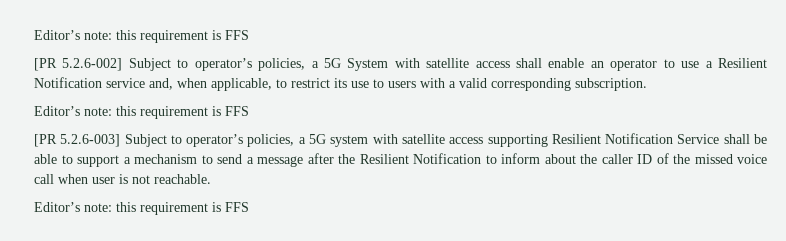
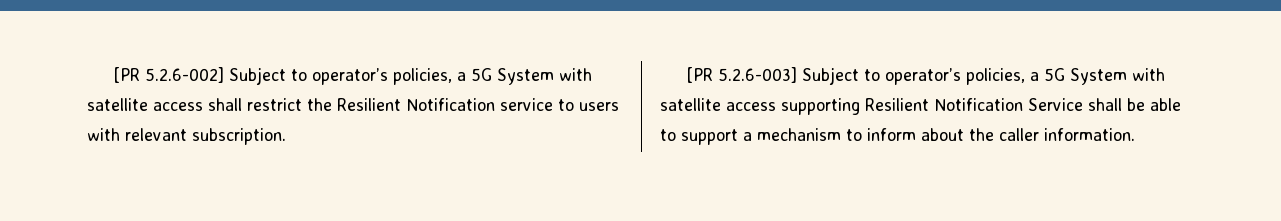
[34,30,249,43] Editor’s note: this requirement is FFS // -> (113, 75) none
[548,58,768,71] [34,77,647,91] [34,106,249,119] enable an operator to use a Resilient Notification service and, when applicable, to restrict its use to users with a valid corresponding subscription. // Editor’s note: this requirement is FFS -> [247,98,619,111] [87,128,286,145] restrict the Resilient Notification service to users with relevant subscription.
[330,135,369,147] system -> [1070,68,1128,85] System
[217,153,767,167] [34,174,211,184] [34,202,249,215] send a message after the Resilient Notification to inform about the caller ID of the missed voice call when user is not reachable. // Editor’s note: this requirement is FFS -> [867,128,1135,141] inform about the caller information.

